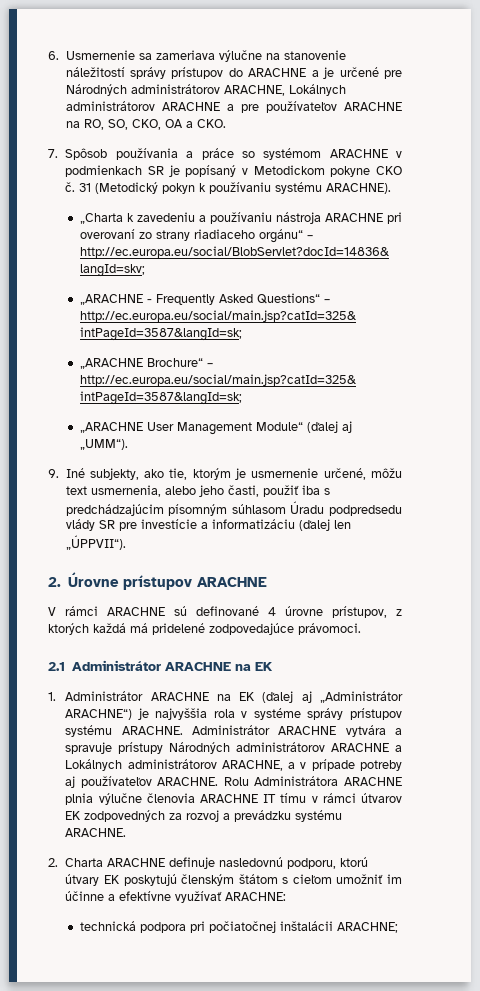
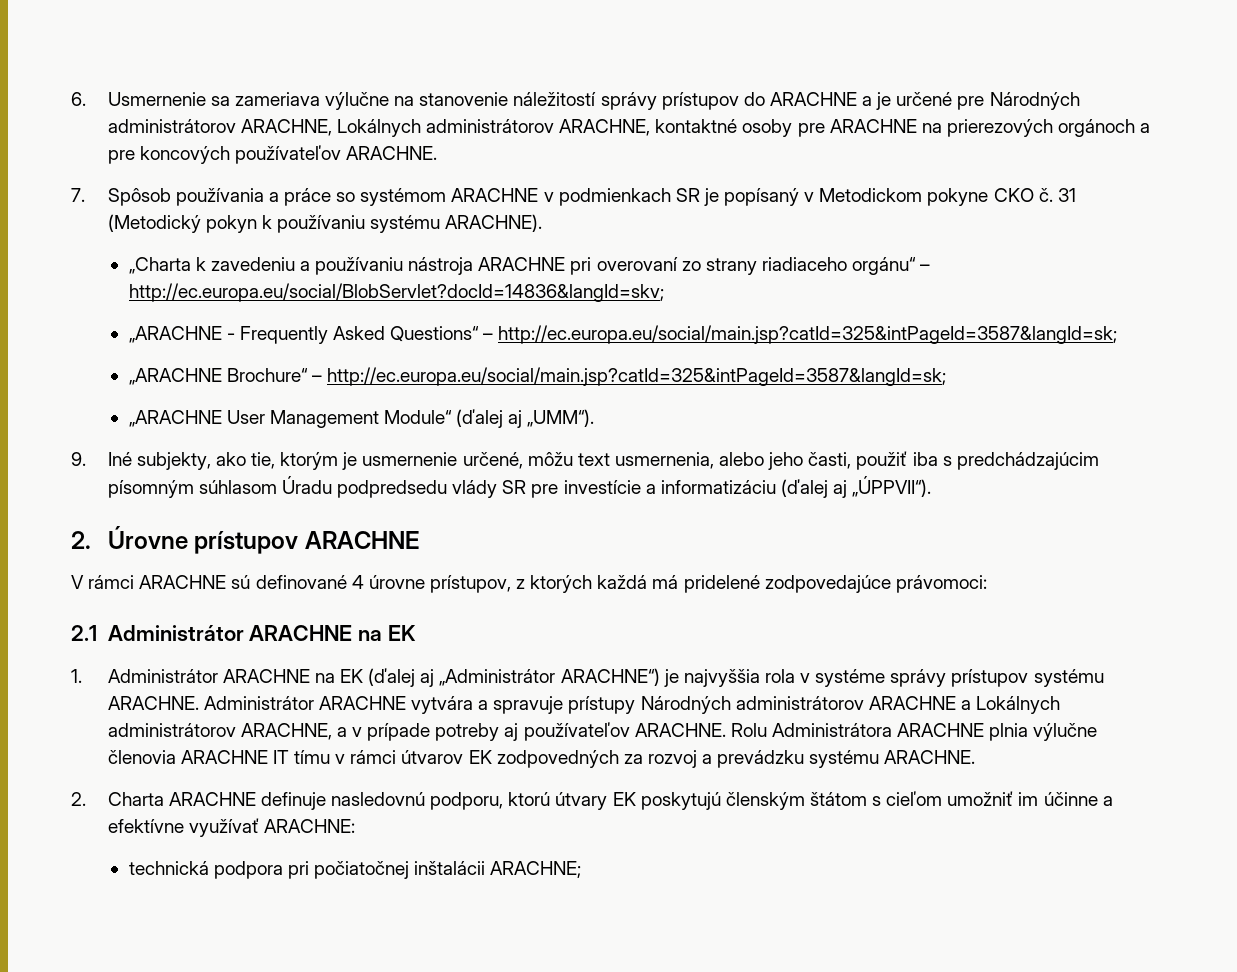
[161,101,402,113] [65,119,226,130] ARACHNE a pre používateľov ARACHNE na RO, SO, CKO, OA a CKO. -> [559,119,1151,137] [107,145,438,164] ARACHNE, kontaktné osoby pre ARACHNE na prierezových orgánoch a pre koncových používateľov ARACHNE.
[333,520,351,529] len -> [833,480,848,498] aj
[298,623,361,635] právomoci. -> [895,575,987,593] právomoci:

